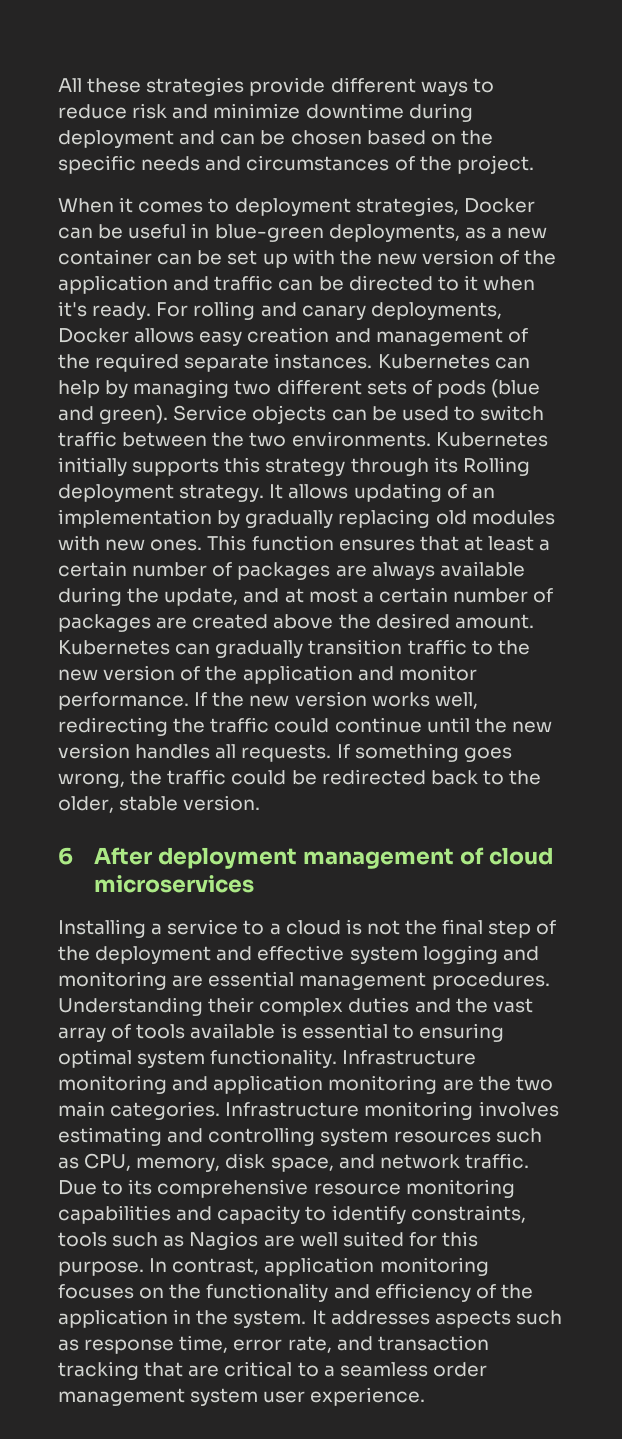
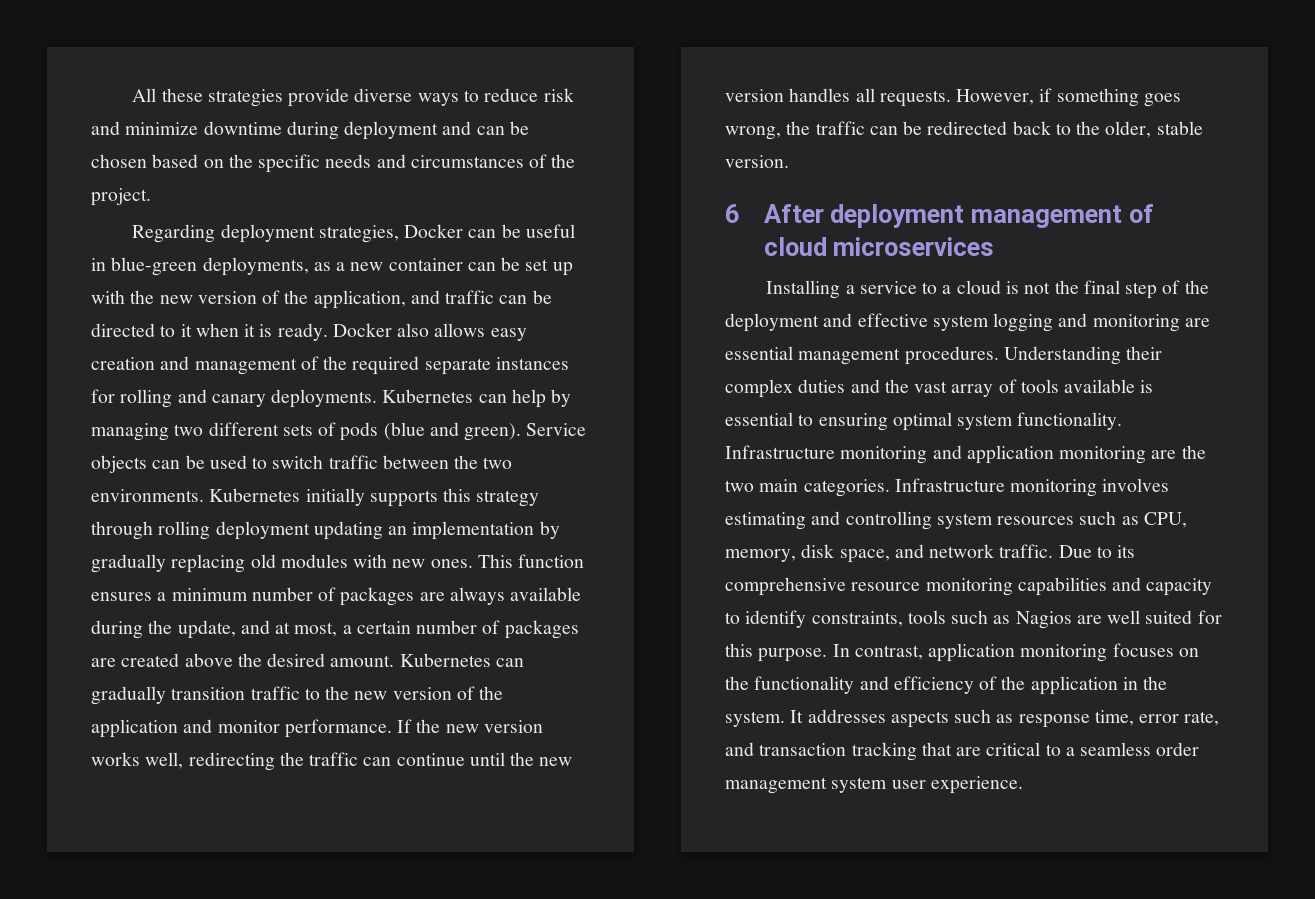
[330,77,416,93] different -> [354,88,413,102] diverse
[58,197,230,213] When it comes to -> [132,224,216,243] Regarding
[58,275,168,294] application -> [313,290,406,309] application,
[58,301,502,320] [58,328,129,343] it's ready. For rolling and canary deployments, Docker -> [244,323,430,341] it is ready. Docker also
[274,353,373,369] instances. -> [495,357,569,370] [91,389,378,408] instances for rolling and canary deployments.
[433,457,530,476] [58,483,467,502] its Rolling deployment strategy. It allows updating of -> [158,521,383,540] rolling deployment updating
[419,536,551,551] [58,561,127,577] that at least a certain -> [157,588,248,601] a minimum
[308,588,358,603] most -> [294,622,338,637] most,
[274,718,330,733] could -> [363,757,392,766] can
[336,744,350,758] If -> [956,88,1053,105] However, if
[231,770,287,785] could -> [869,126,898,135] can

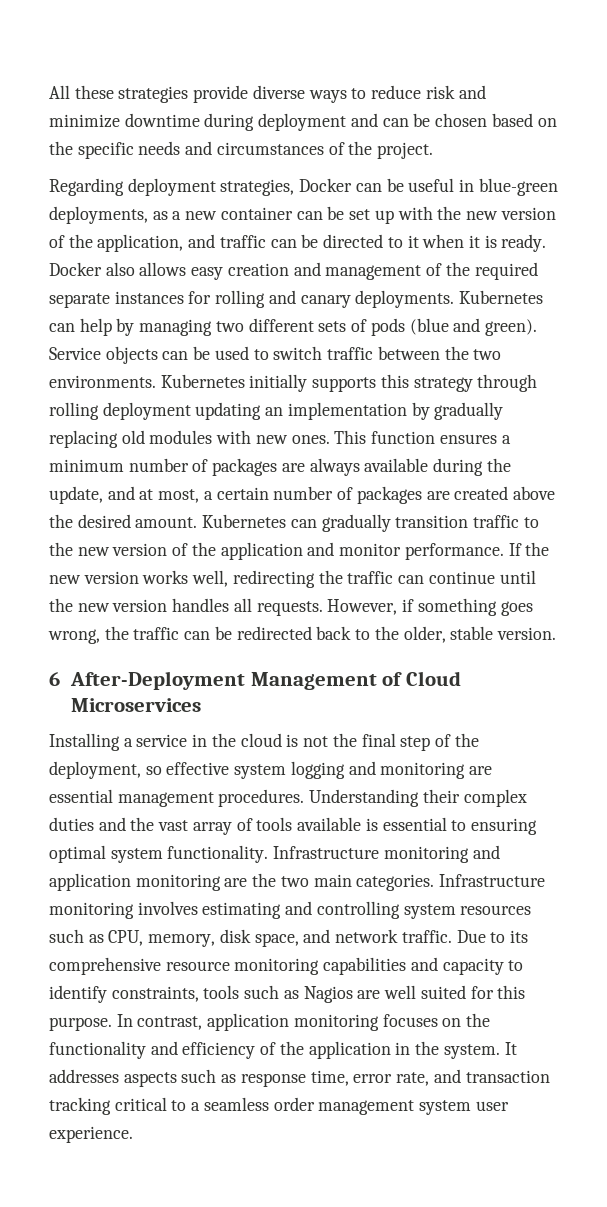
[763,204,1155,228] [763,237,995,256] After deployment management of cloud microservices -> [70,671,461,690] [71,698,202,712] After-Deployment Management of Cloud Microservices
[922,282,952,294] to a -> [192,733,236,747] in the
[725,313,853,332] deployment and -> [49,761,162,779] deployment, so
[921,742,982,756] that are -> (111, 1106) none

